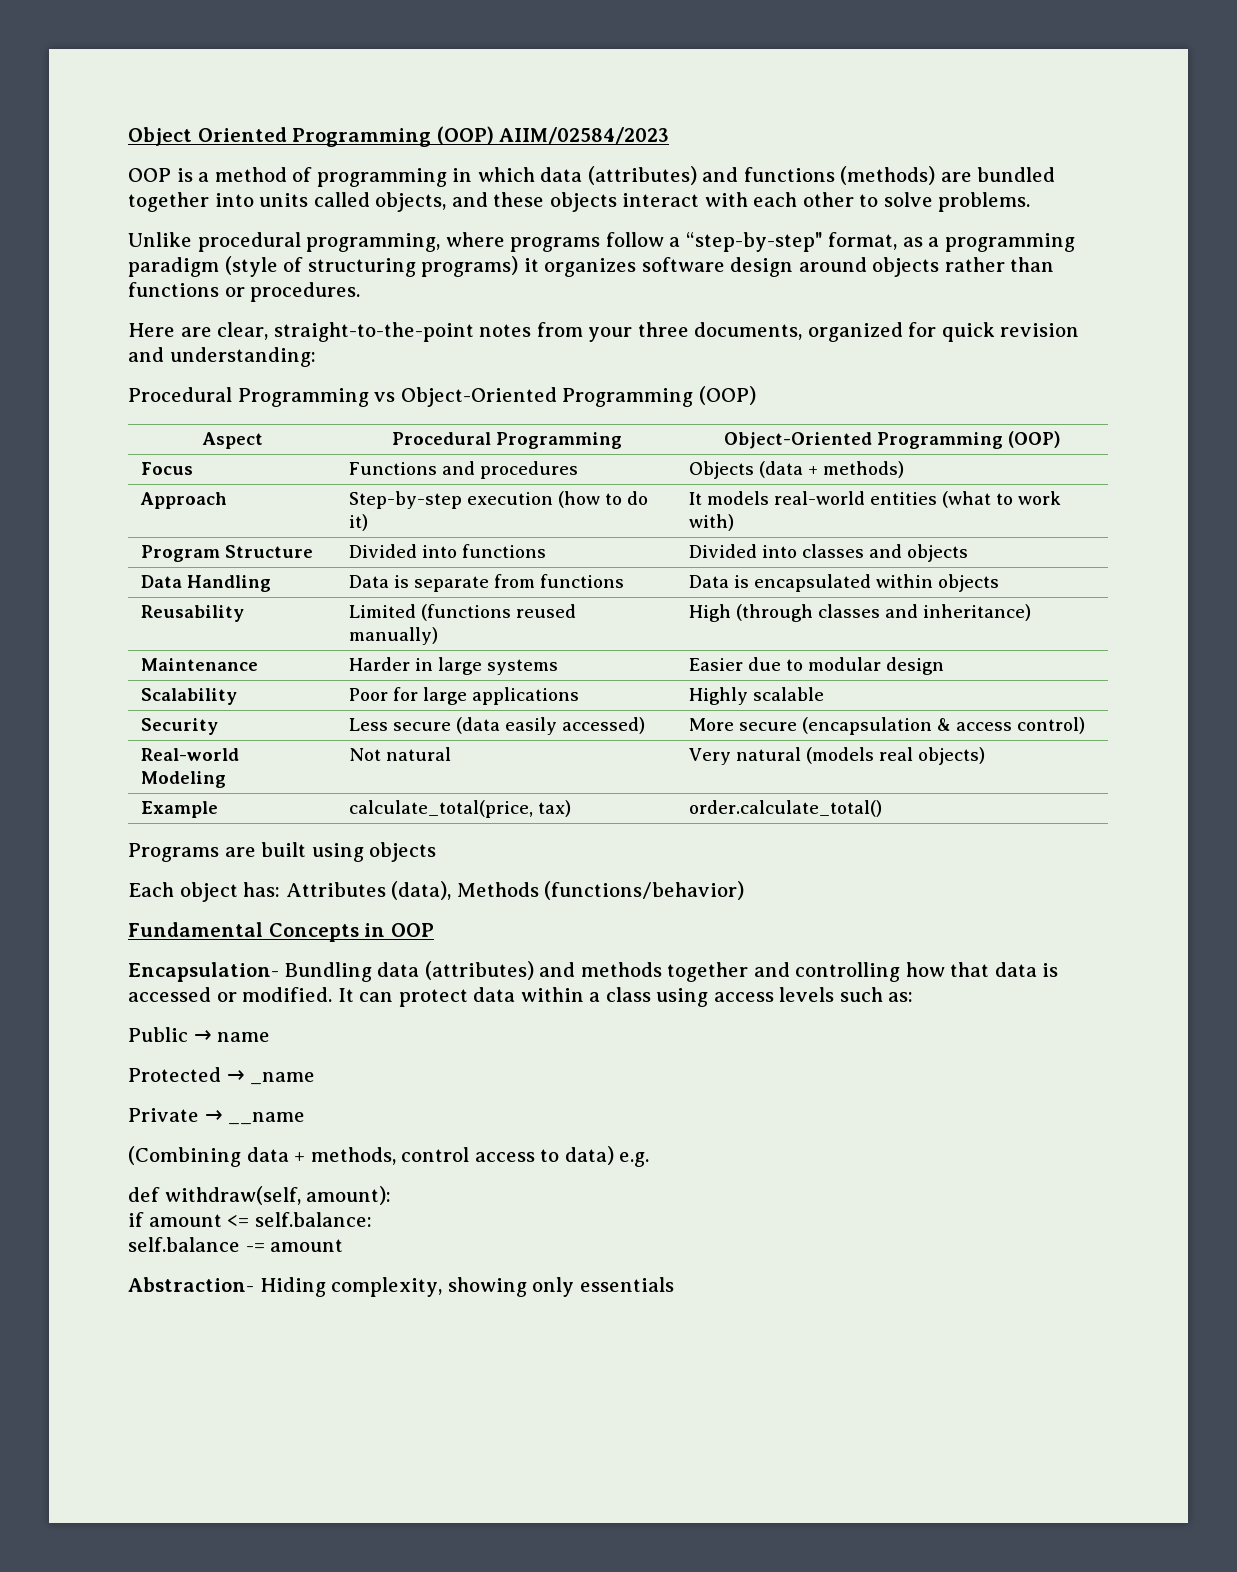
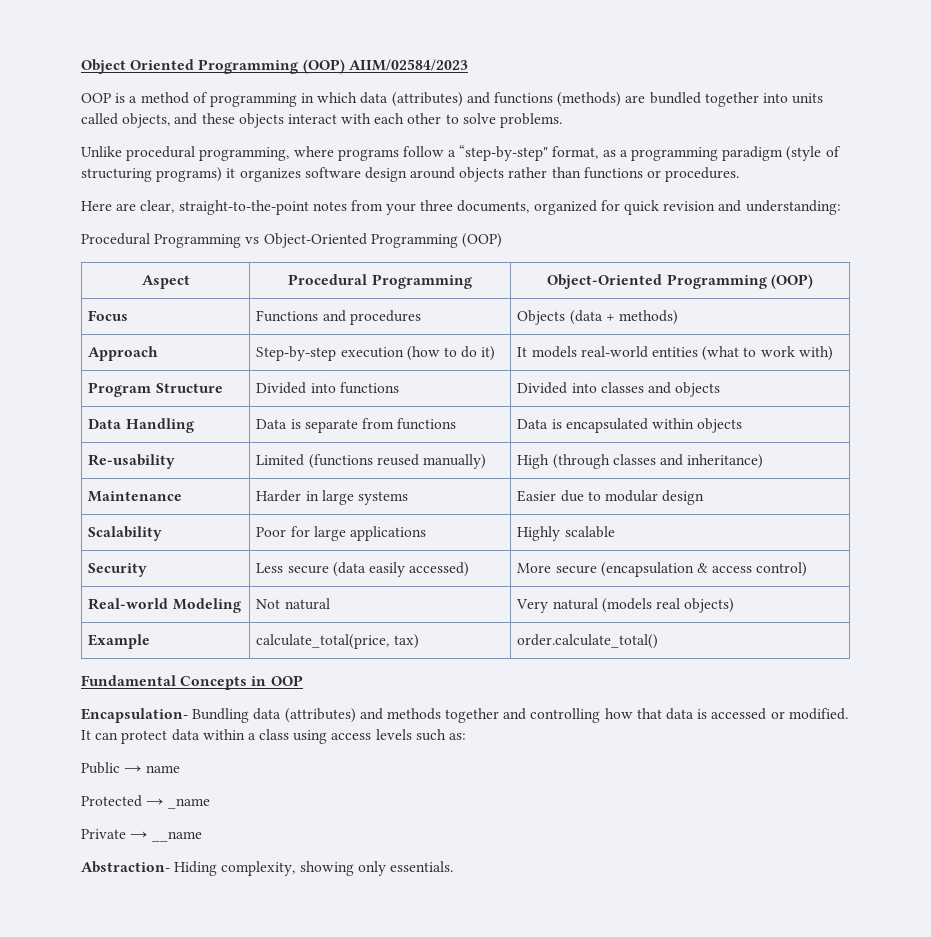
[141,605,245,622] Reusability -> [88,454,176,469] Re-usability
[128,842,437,862] [128,881,745,902] // Programs are built using objects // Each object has: Attributes (data), Methods (functions/behavior) -> (659, 641) none
[128,1146,650,1167] [128,1186,392,1205] [128,1212,372,1227] [128,1237,344,1252] // (Combining data + methods, control access to data) e.g. // def withdraw(self, amount): // if amount <= self.balance: // self.balance -= amount -> (203, 836) none
[579,1277,674,1292] essentials -> [389,861,453,872] essentials.

